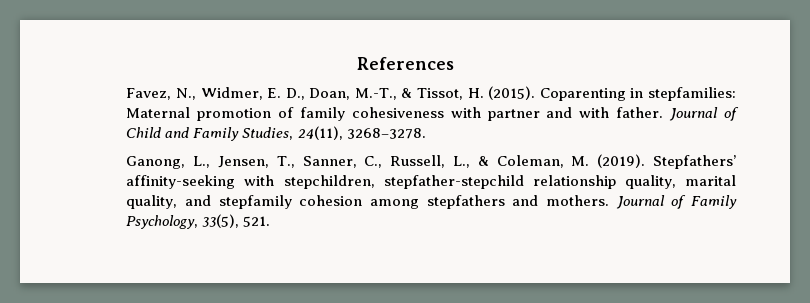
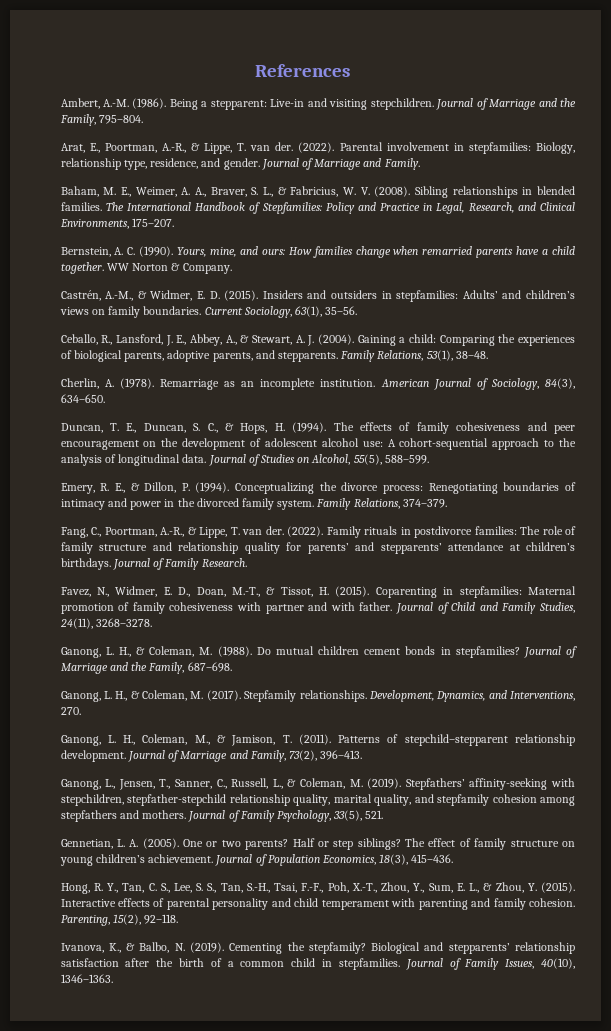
(454, 63) none -> [60,98,577,110] [59,114,143,126] [60,142,575,154] [60,158,420,170] [60,186,575,198] [60,202,576,214] [59,218,174,229] [60,246,576,258] [60,262,232,274] [60,290,575,302] [59,306,358,318] [60,334,575,346] [60,350,488,362] [60,378,575,390] [60,394,105,403] [60,422,576,434] [60,438,577,450] [60,454,429,466] [60,482,576,494] [60,498,447,510] [60,526,576,538] [60,542,575,554] [60,558,247,570] // Ambert, A.-M. (1986). Being a stepparent: Live-in and visiting stepchildren. Journal of Marriage and the Family, 795–804. // Arat, E., Poortman, A.-R., & Lippe, T. van der. (2022). Parental involvement in stepfamilies: Biology, relationship type, residence, and gender. Journal of Marriage and Family. // Baham, M. E., Weimer, A. A., Braver, S. L., & Fabricius, W. V. (2008). Sibling relationships in blended families. The International Handbook of Stepfamilies: Policy and Practice in Legal, Research, and Clinical Environments, 175–207. // Bernstein, A. C. (1990). Yours, mine, and ours: How families change when remarried parents have a child together. WW Norton & Company. // Castrén, A.-M., & Widmer, E. D. (2015). Insiders and outsiders in stepfamilies: Adults’ and children’s views on family boundaries. Current Sociology, 63(1), 35–56. // Ceballo, R., Lansford, J. E., Abbey, A., & Stewart, A. J. (2004). Gaining a child: Comparing the experiences of biological parents, adoptive parents, and stepparents. Family Relations, 53(1), 38–48. // Cherlin, A. (1978). Remarriage as an incomplete institution. American Journal of Sociology, 84(3), 634–650. // Duncan, T. E., Duncan, S. C., & Hops, H. (1994). The effects of family cohesiveness and peer encouragement on the development of adolescent alcohol use: A cohort-sequential approach to the analysis of longitudinal data. Journal of Studies on Alcohol, 55(5), 588–599. // Emery, R. E., & Dillon, P. (1994). Conceptualizing the divorce process: Renegotiating boundaries of intimacy and power in the divorced family system. Family Relations, 374–379. // Fang, C., Poortman, A.-R., & Lippe, T. van der. (2022). Family rituals in postdivorce families: The role of family structure and relationship quality for parents’ and stepparents’ attendance at children’s birthdays. Journal of Family Research.
(426, 133) none -> [60,646,577,658] [60,662,232,674] [60,690,575,702] [60,707,81,715] [60,734,576,746] [60,750,363,762] // Ganong, L. H., & Coleman, M. (1988). Do mutual children cement bonds in stepfamilies? Journal of Marriage and the Family, 687–698. // Ganong, L. H., & Coleman, M. (2017). Stepfamily relationships. Development, Dynamics, and Interventions, 270. // Ganong, L. H., Coleman, M., & Jamison, T. (2011). Patterns of stepchild–stepparent relationship development. Journal of Marriage and Family, 73(2), 396–413.
(271, 221) none -> [60,838,576,850] [59,854,454,866] [60,882,575,894] [60,898,575,910] [60,914,179,926] [60,942,576,954] [60,958,575,970] [60,974,113,983] // Gennetian, L. A. (2005). One or two parents? Half or step siblings? The effect of family structure on young children’s achievement. Journal of Population Economics, 18(3), 415–436. // Hong, R. Y., Tan, C. S., Lee, S. S., Tan, S.-H., Tsai, F.-F., Poh, X.-T., Zhou, Y., Sum, E. L., & Zhou, Y. (2015). Interactive effects of parental personality and child temperament with parenting and family cohesion. Parenting, 15(2), 92–118. // Ivanova, K., & Balbo, N. (2019). Cementing the stepfamily? Biological and stepparents’ relationship satisfaction after the birth of a common child in stepfamilies. Journal of Family Issues, 40(10), 1346–1363.

